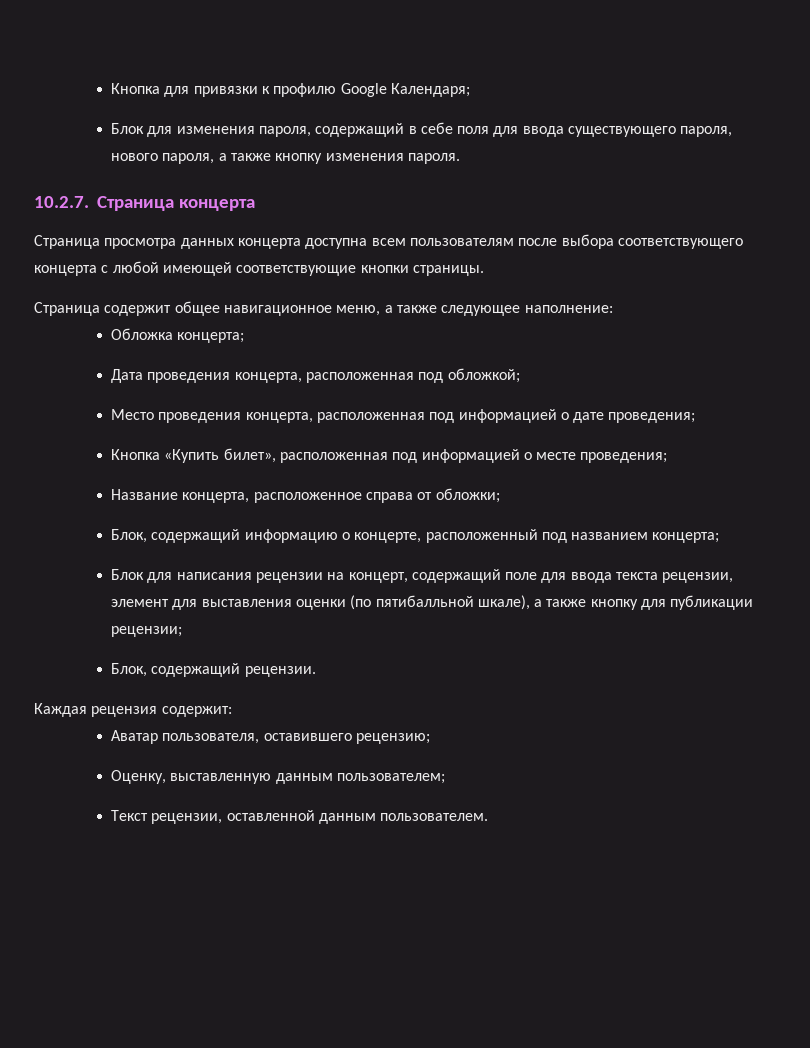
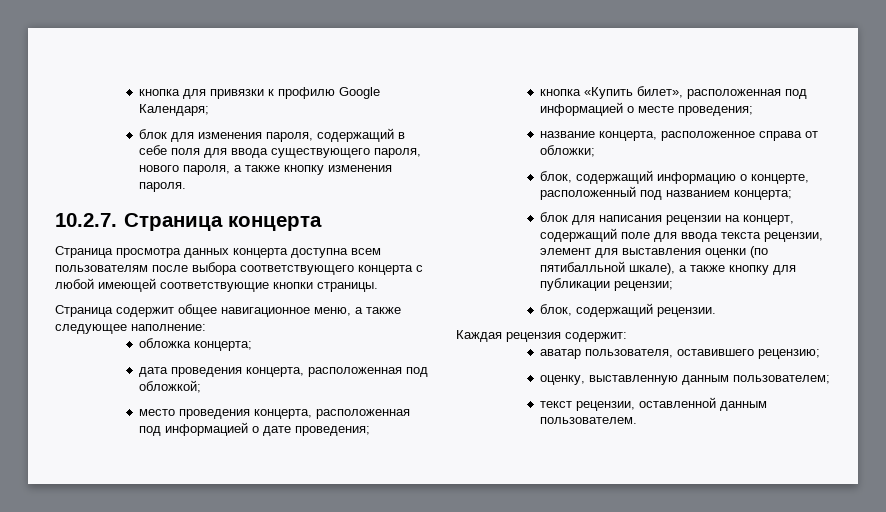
[110,83,160,94] Кнопка -> [138,89,180,96] кнопка
[110,123,144,134] Блок -> [138,129,167,139] блок
[110,328,245,343] [110,369,143,383] Обложка концерта; // Дата -> [138,338,252,351] [138,367,168,377] обложка концерта; // дата
[110,409,154,420] Место -> [138,409,175,416] место
[110,449,160,460] Кнопка -> [539,89,581,96] кнопка
[110,489,178,500] Название -> [539,131,595,138] название
[110,529,147,543] Блок, -> [539,171,572,183] блок,
[110,569,144,580] Блок -> [539,212,568,222] блок
[110,663,147,677] Блок, -> [539,304,572,316] блок,
[110,730,158,744] Аватар -> [539,349,581,359] аватар
[110,770,166,784] Оценку, -> [539,375,585,385] оценку,
[110,810,148,821] Текст -> [539,401,572,408] текст

